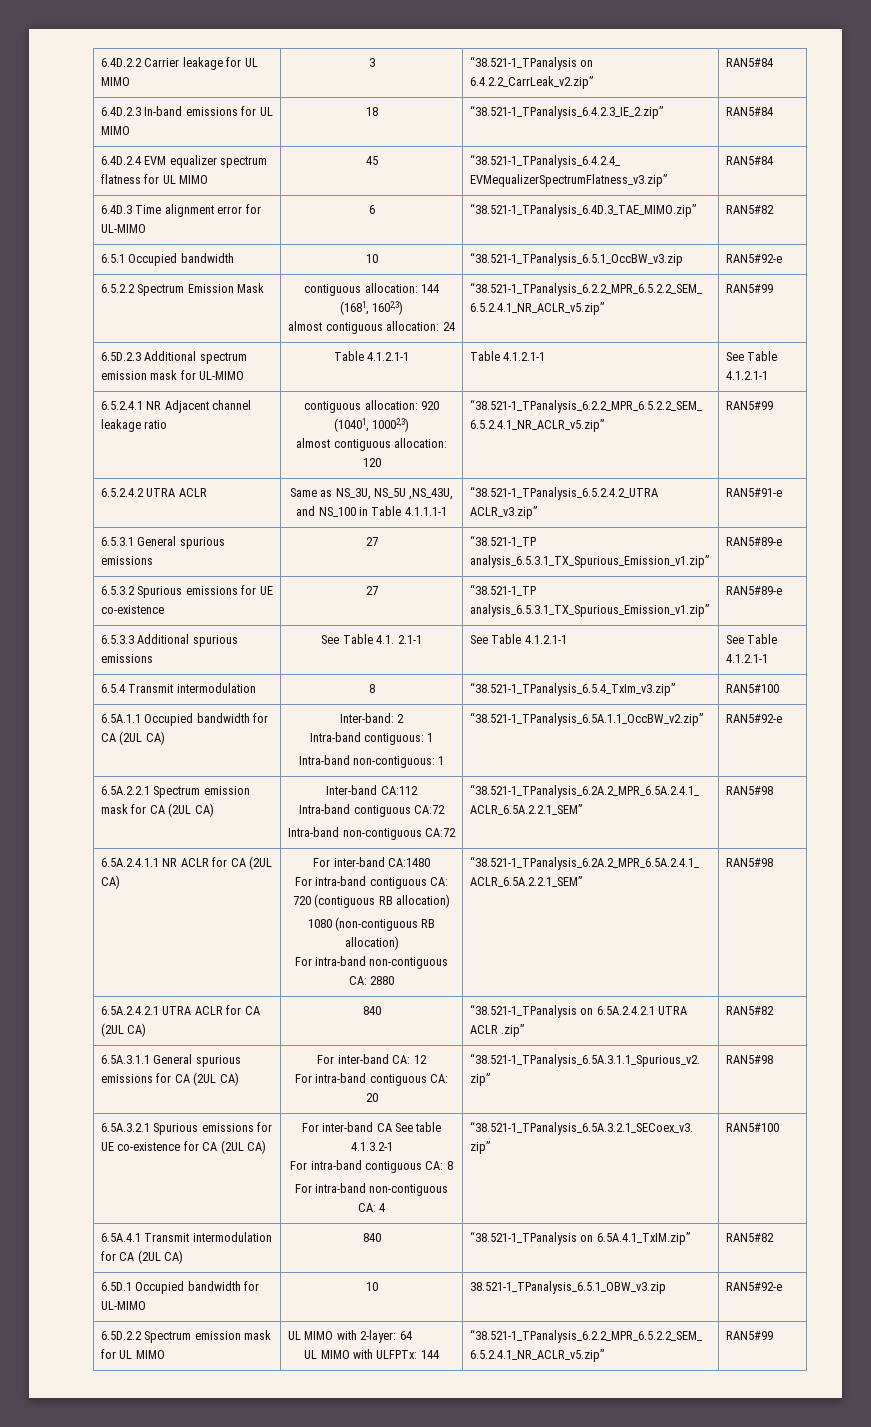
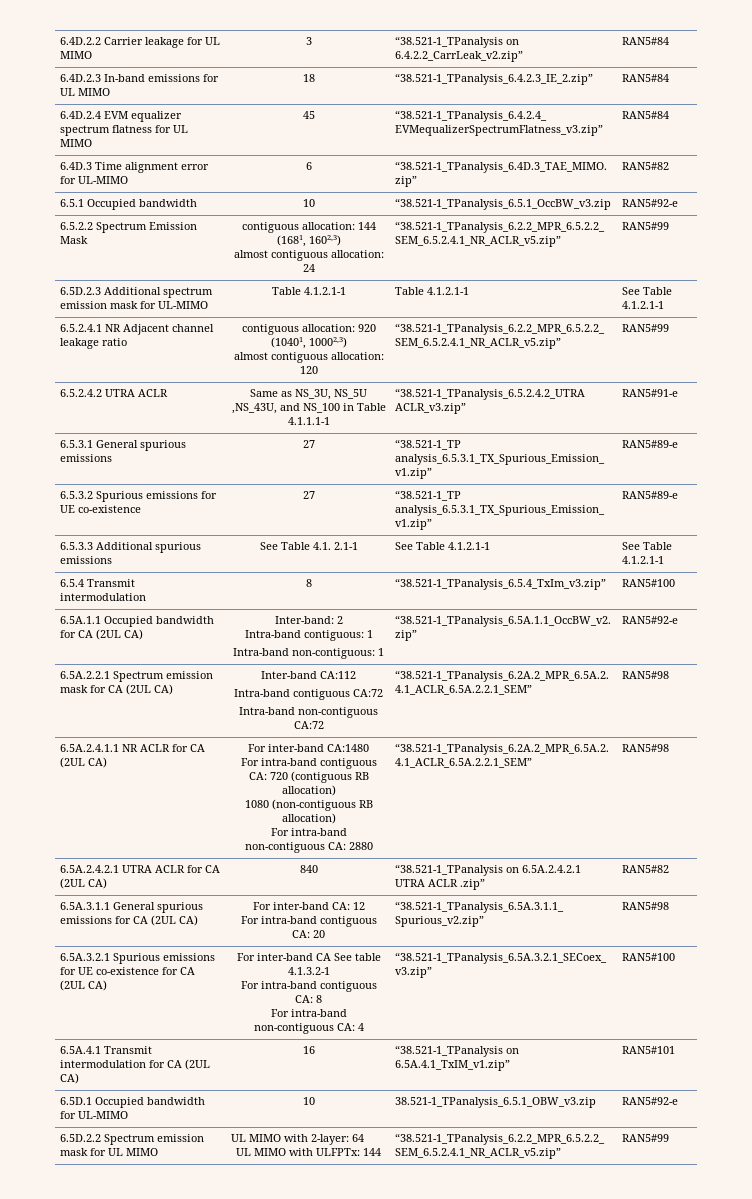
[362,1233,381,1242] [470,1231,690,1245] [726,1233,775,1242] 840 | “38.521-1_TPanalysis on 6.5A.4.1_TxIM.zip” | RAN5#82 -> [302,1046,315,1054] [395,1045,520,1057] [395,1060,511,1071] [622,1046,676,1054] 16 | “38.521-1_TPanalysis on 6.5A.4.1_TxIM_v1.zip” | RAN5#101

